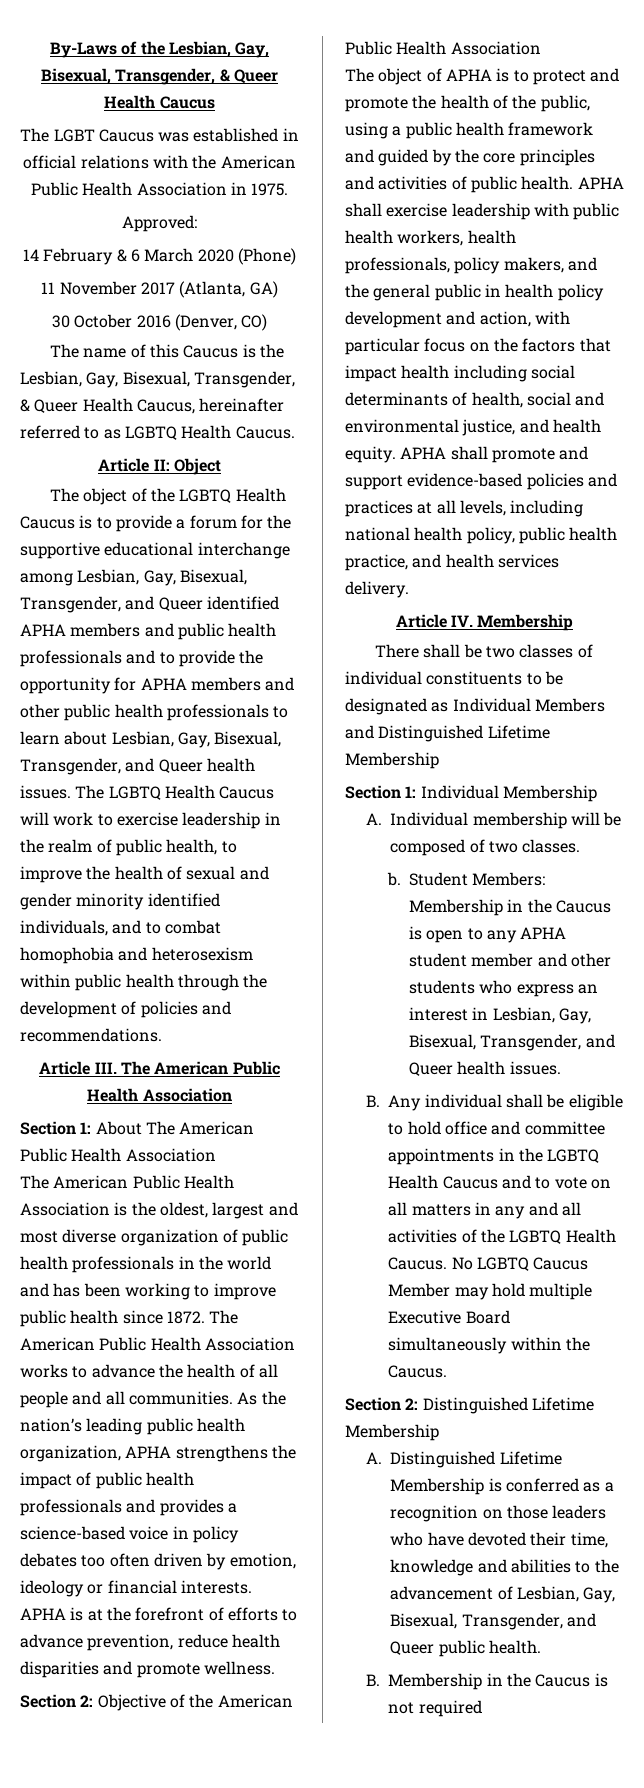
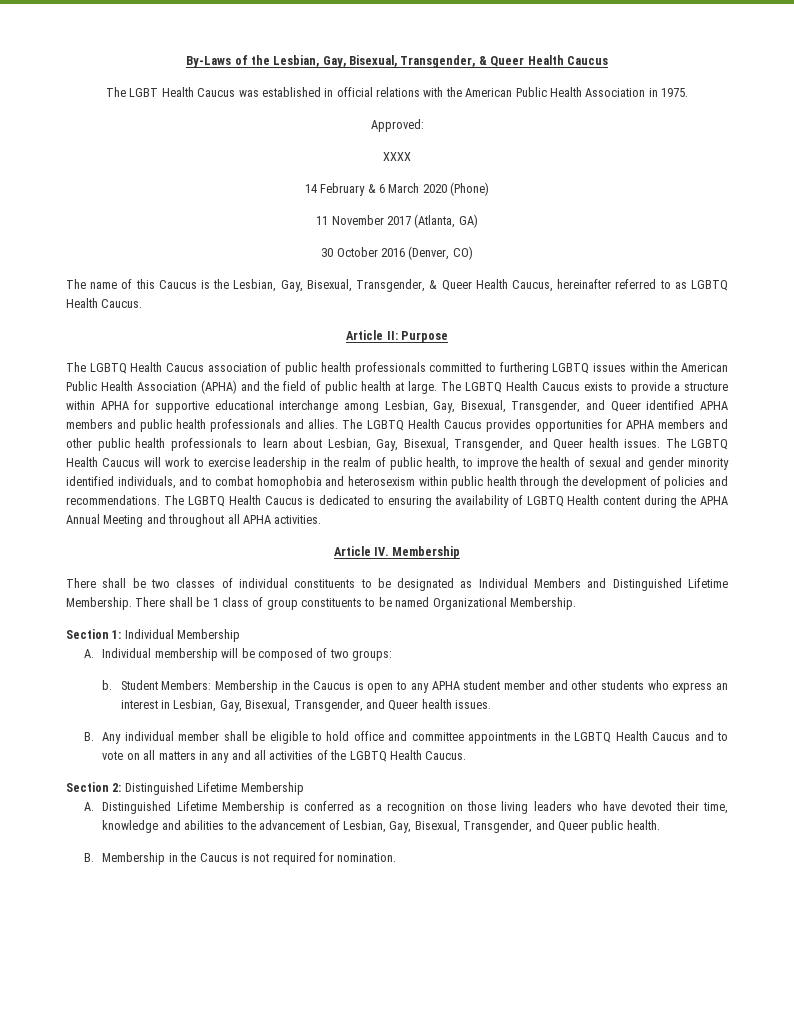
(95, 135) none -> [161,87,194,97] Health
(197, 223) none -> [383,152,411,161] // XXXX
[173,458,221,475] [50,488,286,505] [20,515,292,532] Object // The object of the LGBTQ Health Caucus is to provide a forum for the -> [400,331,448,343] [66,362,728,375] [66,380,728,394] [66,400,150,410] Purpose // The LGBTQ Health Caucus association of public health professionals committed to furthering LGBTQ issues within the American Public Health Association (APHA) and the field of public health at large. The LGBTQ Health Caucus exists to provide a structure within APHA for
[159,650,264,667] [20,677,111,694] to provide the opportunity -> [308,419,603,432] allies. The LGBTQ Health Caucus provides opportunities
[39,1061,280,1075] [87,1088,232,1102] [20,1121,255,1135] [20,1148,216,1162] [20,1175,234,1189] [20,1202,298,1219] [20,1229,289,1246] [20,1256,272,1273] [20,1283,276,1300] [20,1310,239,1327] [20,1337,295,1351] [20,1364,278,1378] [20,1391,286,1408] [20,1418,245,1435] [20,1445,296,1462] [20,1472,194,1489] [20,1499,237,1516] [20,1526,239,1543] [20,1553,296,1570] [20,1580,252,1597] [20,1607,298,1621] [20,1634,280,1651] [20,1661,275,1678] [20,1694,293,1711] [345,41,541,55] [345,68,620,85] [345,95,590,112] [345,122,594,139] [345,149,595,166] [345,176,624,193] [345,203,620,220] [345,230,516,246] [345,257,597,274] [345,284,604,301] [345,311,570,328] [345,338,611,355] [345,365,575,382] [345,392,605,408] [345,419,601,436] [345,446,589,463] [345,473,617,490] [345,500,584,517] [345,527,618,544] [345,554,559,571] [345,581,409,598] // Article III. The American Public Health Association // Section 1: About The American Public Health Association // The American Public Health Association is the oldest, largest and most diverse organization of public health professionals in the world and has been working to improve public health since 1872. The American Public Health Association works to advance the health of all people and all communities. As the nation’s leading public health organization, APHA strengthens the impact of public health professionals and provides a science-based voice in policy debates too often driven by emotion, ideology or financial interests. APHA is at the forefront of efforts to advance prevention, reduce health disparities and promote wellness. // Section 2: Objective of the American Public Health Association // The object of APHA is to protect and promote the health of the public, using a public health framework and guided by the core principles and activities of public health. APHA shall exercise leadership with public health workers, health professionals, policy makers, and the general public in health policy development and action, with particular focus on the factors that impact health including social determinants of health, social and environmental justice, and health equity. APHA shall promote and support evidence-based policies and practices at all levels, including national health policy, public health practice, and health services delivery. -> [163,495,728,508] [66,514,322,527] The LGBTQ Health Caucus is dedicated to ensuring the availability of LGBTQ Health content during the APHA Annual Meeting and throughout all APHA activities.
[345,752,439,769] Membership -> [66,597,576,610] Membership. There shall be 1 class of group constituents to be named Organizational Membership.
[522,839,581,853] classes. -> [352,650,393,661] groups:
(502, 1101) none -> [178,731,220,741] member
[451,1257,589,1271] [388,1283,593,1300] [388,1310,510,1324] [388,1337,590,1354] [388,1365,448,1378] No LGBTQ Caucus Member may hold multiple Executive Board simultaneously within the Caucus. -> (467, 755) none
(548, 1512) none -> [501,801,529,814] living
(482, 1708) none -> [319,852,397,862] for nomination.

